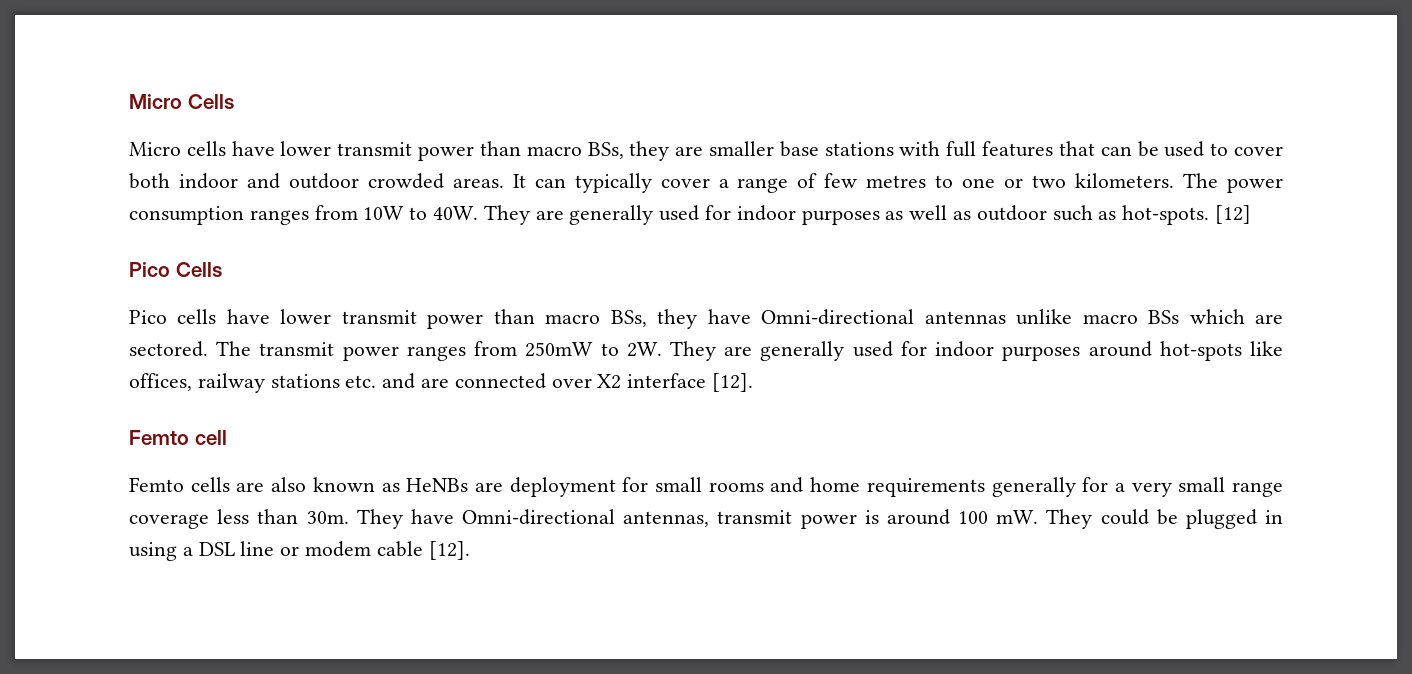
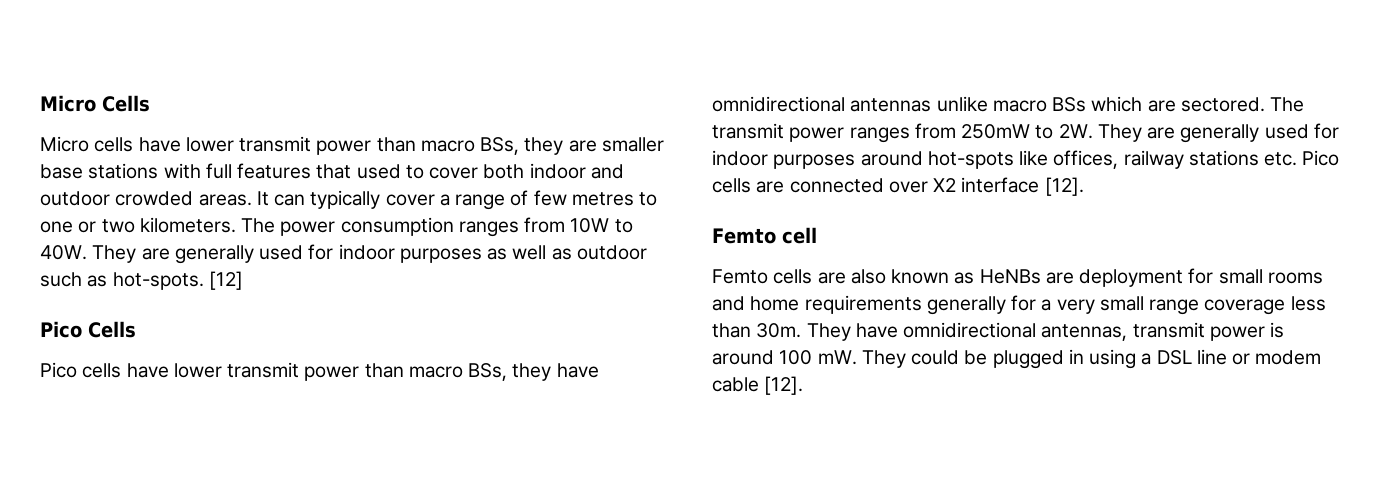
[1100,141,1159,157] can be -> (352, 171) none
[761,309,915,325] Omni-directional -> [712,96,845,112] omnidirectional
[382,373,416,389] and -> [1302,150,1340,166] [712,178,751,193] Pico cells
[462,509,615,525] Omni-directional -> [903,322,1037,338] omnidirectional

